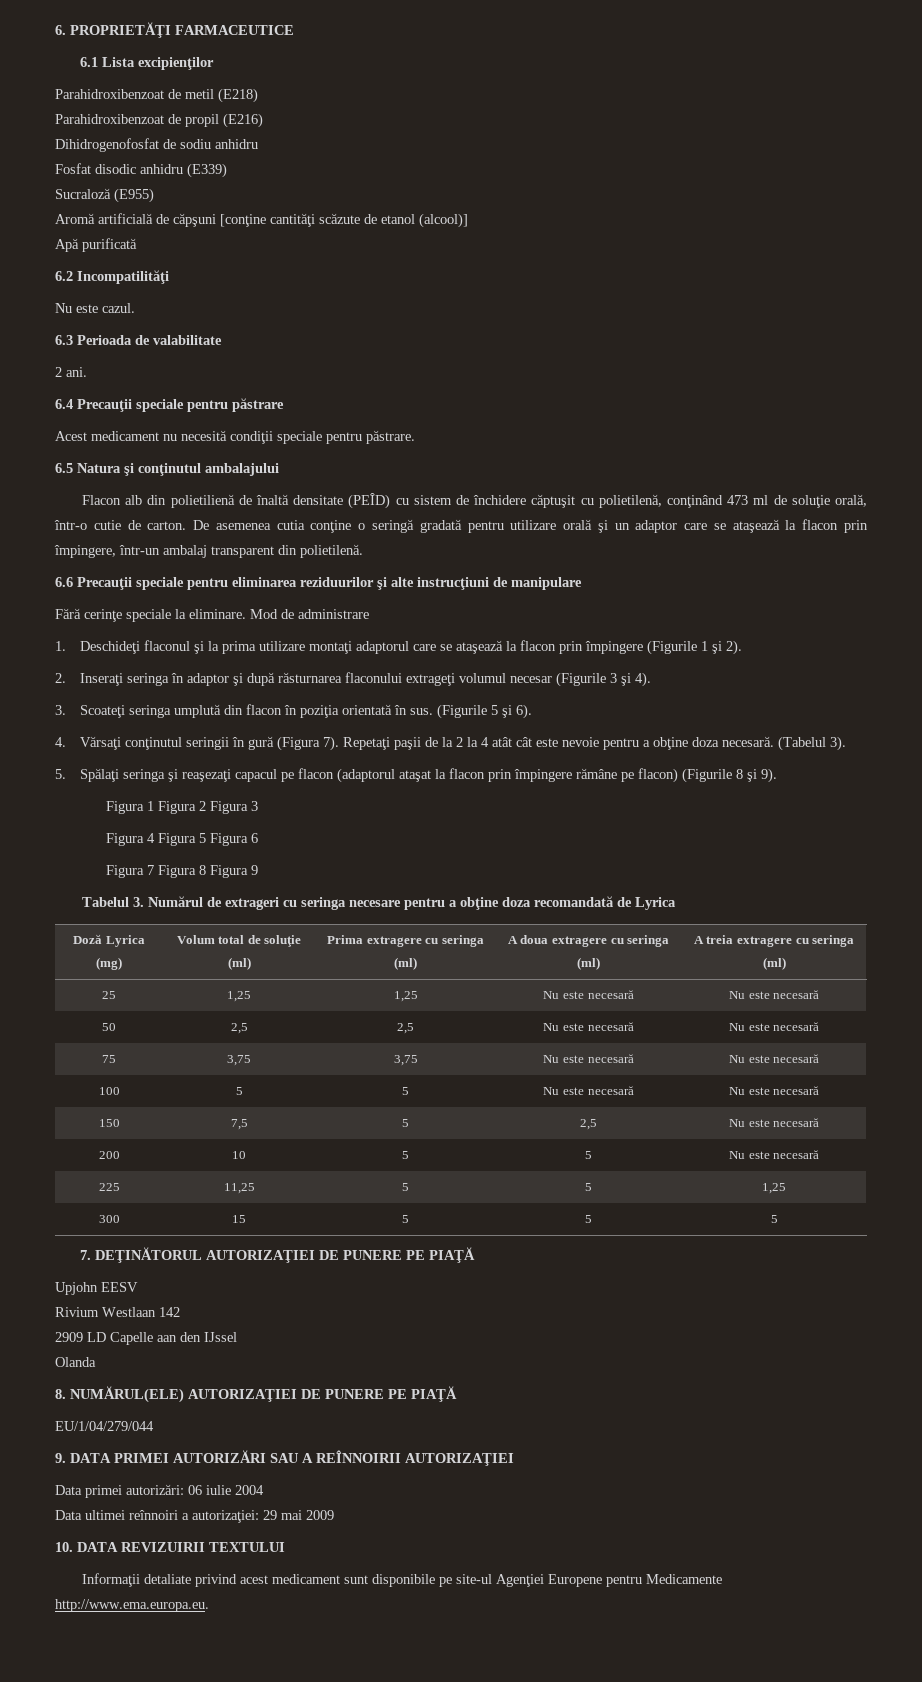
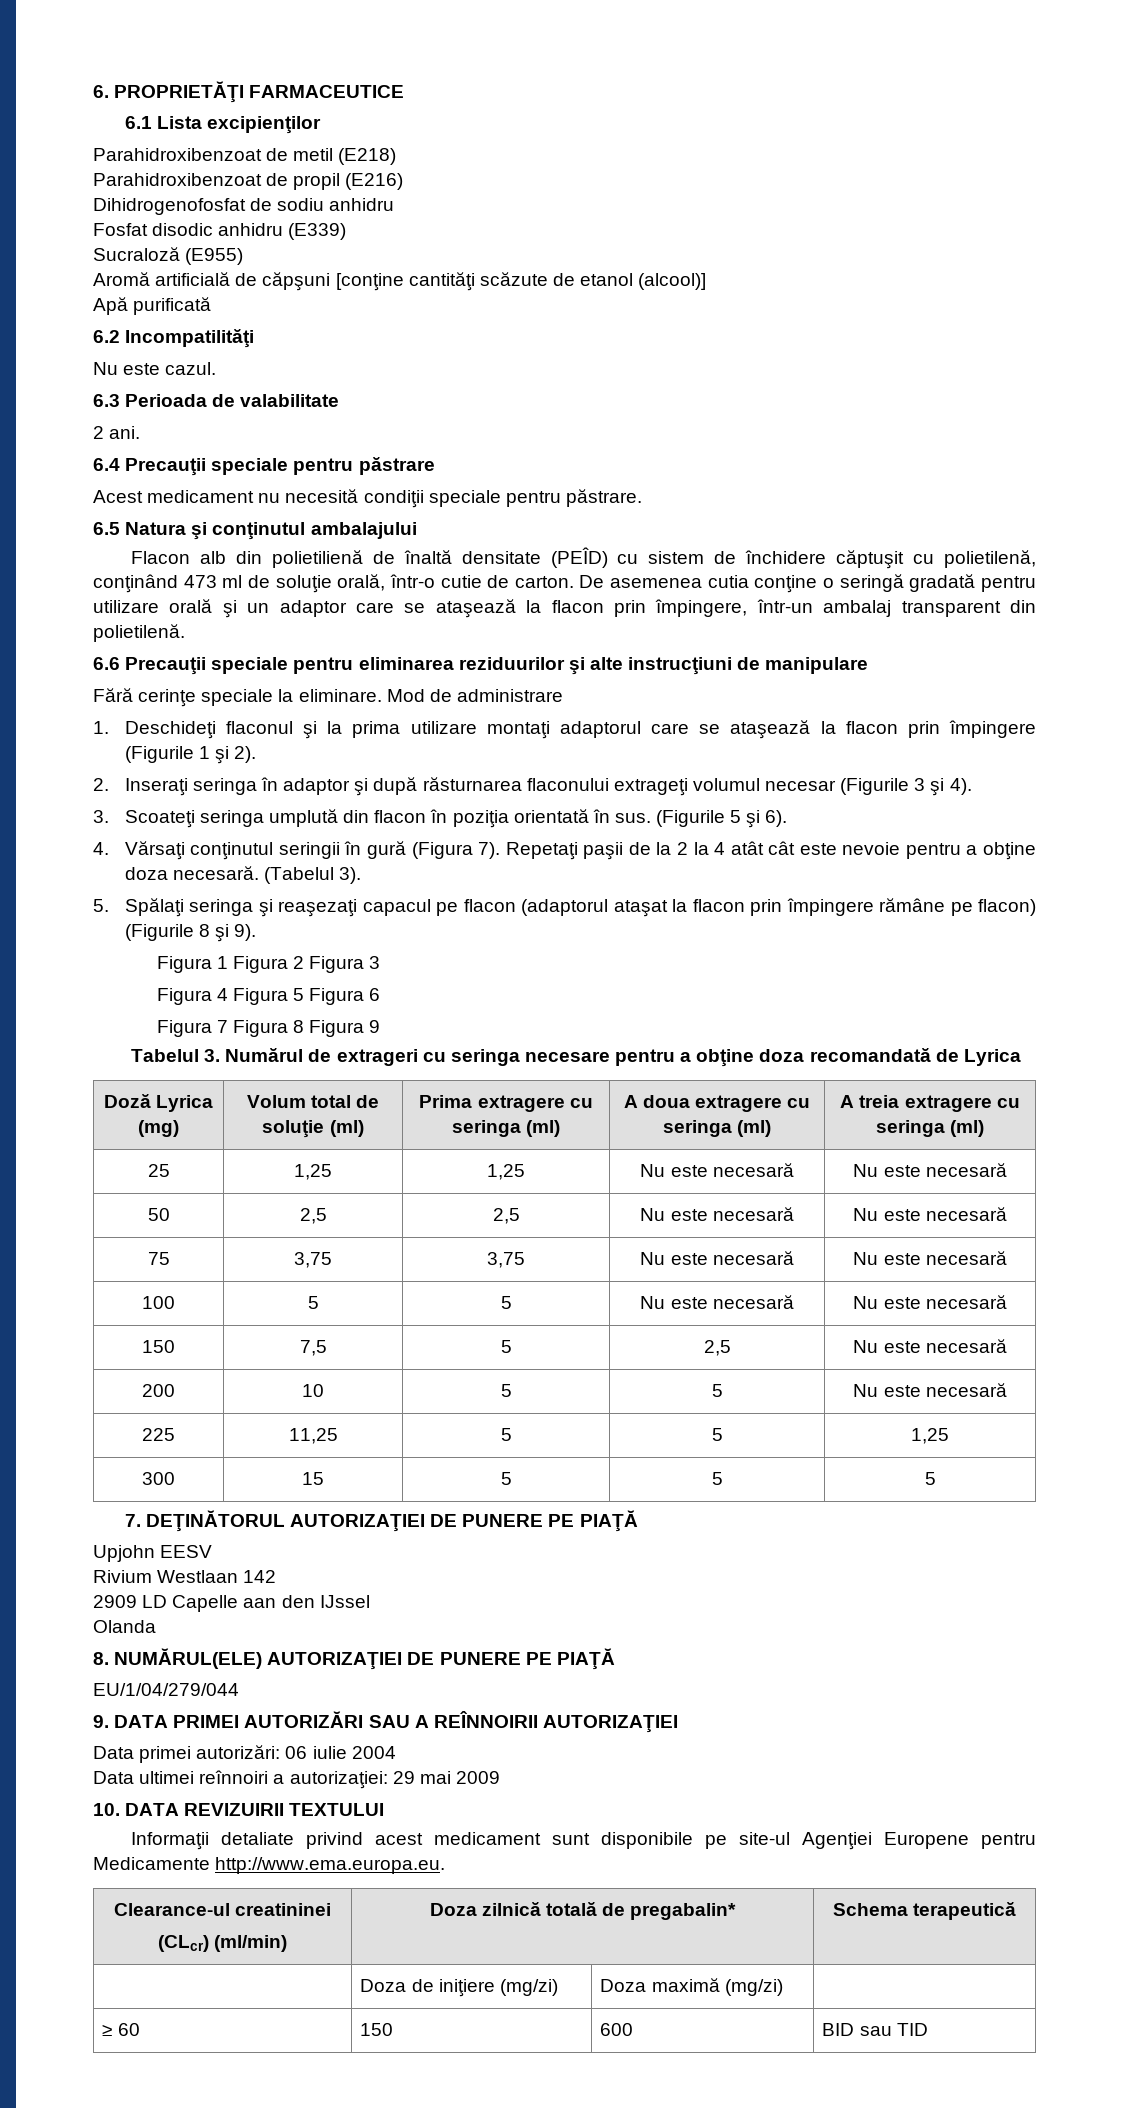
(209, 1605) none -> [113,1903,332,1916] [157,1935,288,1952] [429,1902,737,1920] [832,1902,1017,1920] [360,1979,558,1997] [600,1978,783,1996] [102,2023,140,2036] [360,2023,394,2036] [600,2023,634,2036] [822,2023,928,2036] // Clearance-ul creatininei // (CLcr) (ml/min) | Doza zilnică totală de pregabalin* | Schema terapeutică // | Doza de iniţiere (mg/zi) | Doza maximă (mg/zi) | // ≥ 60 | 150 | 600 | BID sau TID

